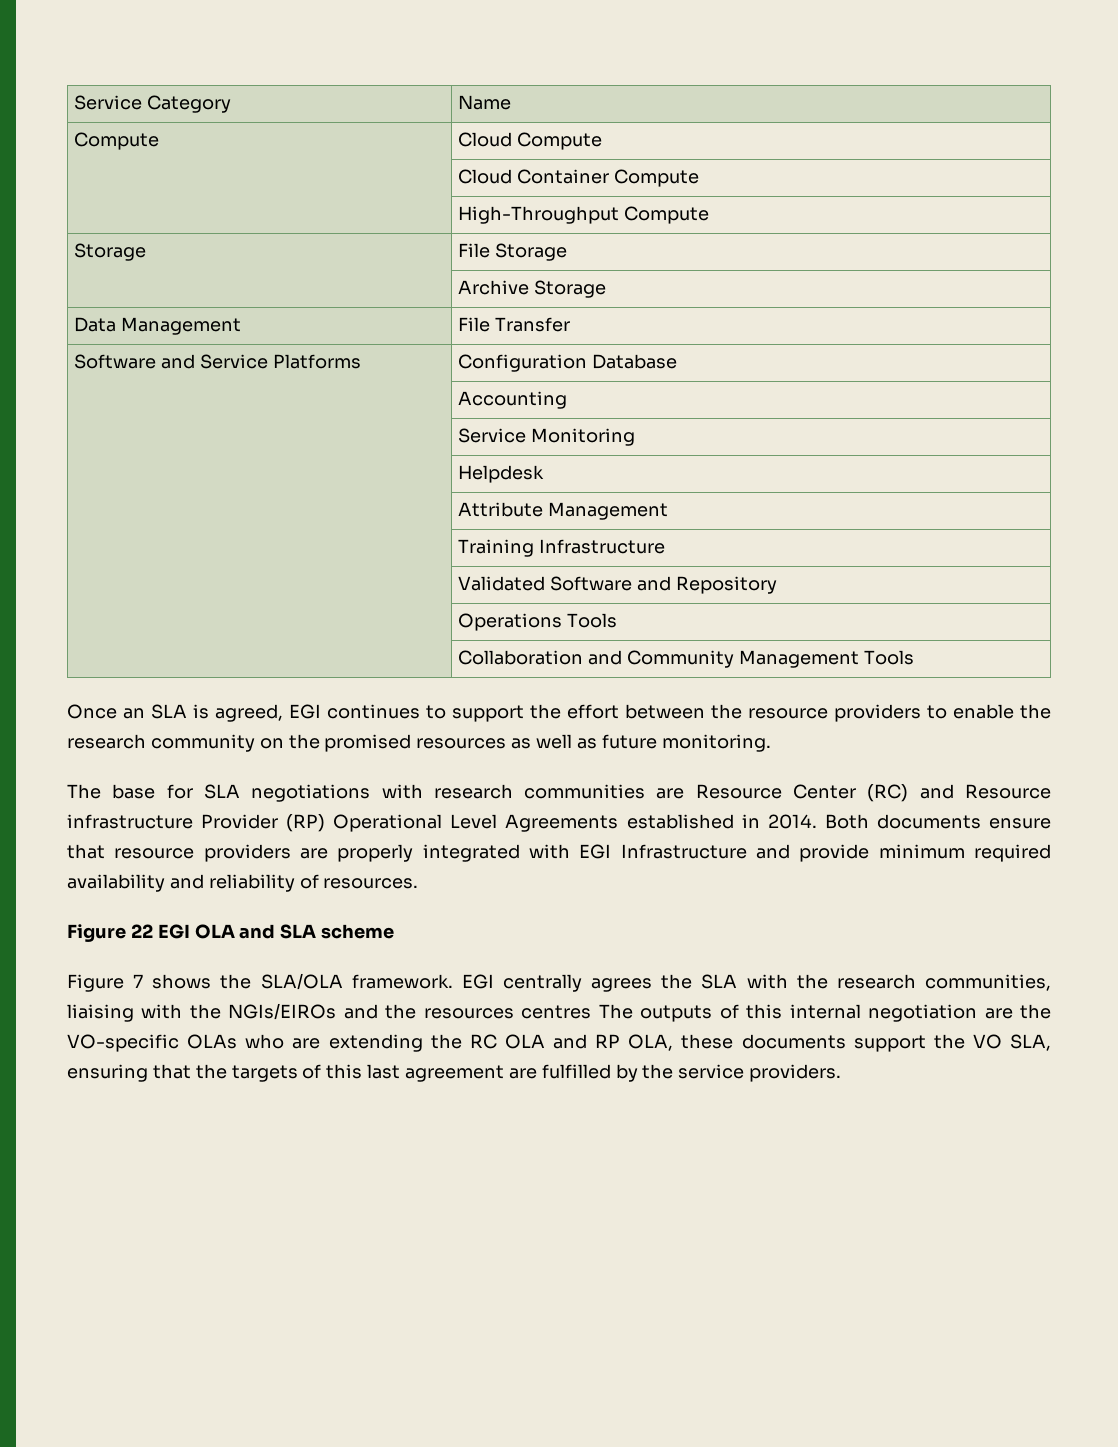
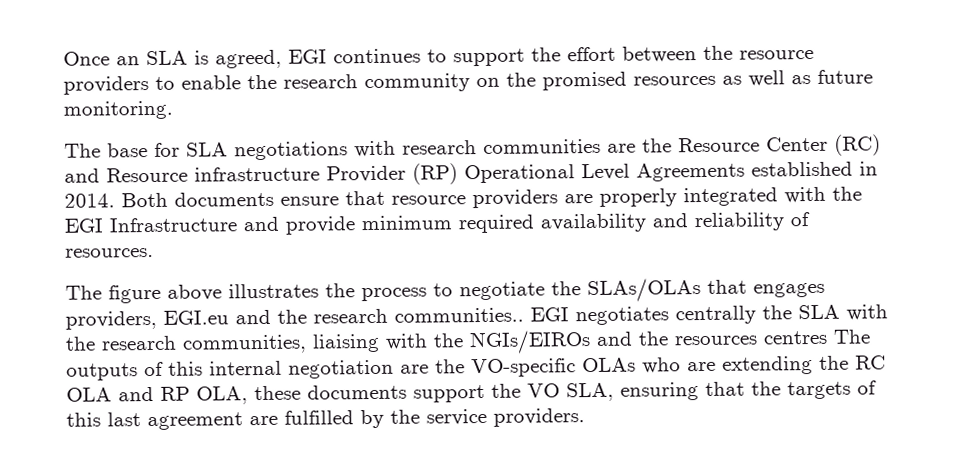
[74,95,232,113] [458,95,512,110] [74,132,160,150] [458,132,603,150] [458,169,700,187] [458,206,710,224] [74,243,147,261] [458,243,568,261] [458,280,607,298] [74,317,242,335] [458,317,571,332] [74,354,362,369] [458,354,678,372] [458,391,568,409] [458,428,636,446] [458,465,545,483] [458,502,669,520] [458,539,666,557] [458,576,778,594] [458,613,618,631] [458,650,914,668] Service Category | Name // Compute | Cloud Compute // | Cloud Container Compute // | High-Throughput Compute // Storage | File Storage // | Archive Storage // Data Management | File Transfer // Software and Service Platforms | Configuration Database // | Accounting // | Service Monitoring // | Helpdesk // | Attribute Management // | Training Infrastructure // | Validated Software and Repository // | Operations Tools // | Collaboration and Community Management Tools // -> (63, 58) none
(685, 793) none -> [642,138,672,153] the
(570, 851) none -> [832,186,862,201] the
[67,924,395,942] [67,973,653,992] Figure 22 EGI OLA and SLA scheme // Figure 7 shows the SLA/OLA framework. EGI centrally agrees -> [65,278,825,304] [65,305,756,330] The figure above illustrates the process to negotiate the SLAs/OLAs that engages providers, EGI.eu and the research communities.. EGI negotiates centrally

